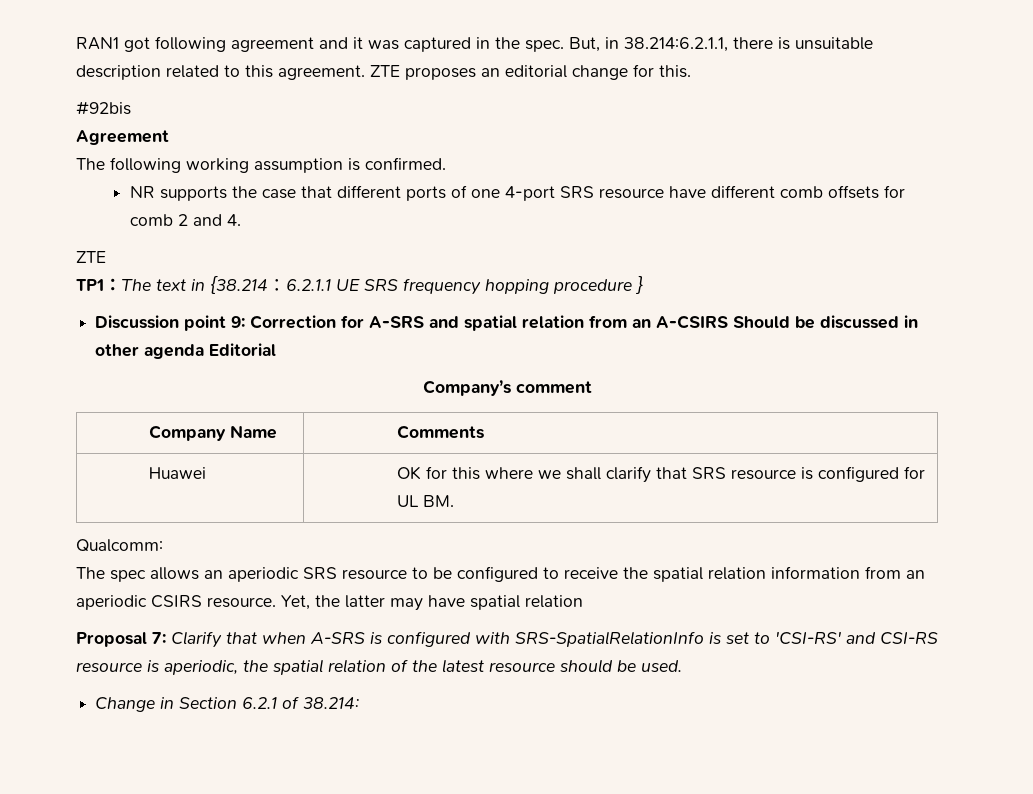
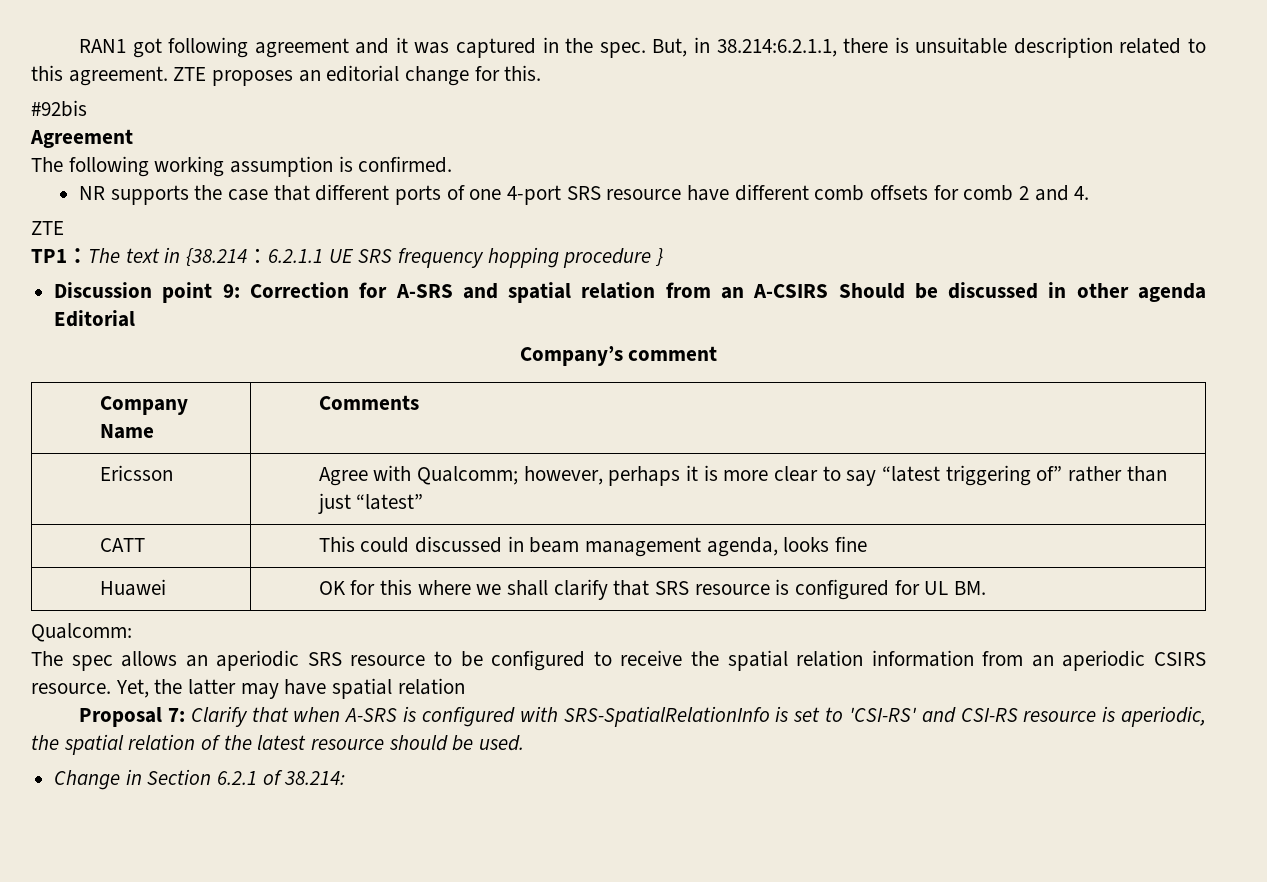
(485, 432) none -> [99,465,173,481] [318,465,1167,486] [317,493,424,514] [99,538,145,552] [318,536,868,557] // Ericsson | Agree with Qualcomm; however, perhaps it is more clear to say “latest triggering of” rather than just “latest” // CATT | This could discussed in beam management agenda, looks fine

